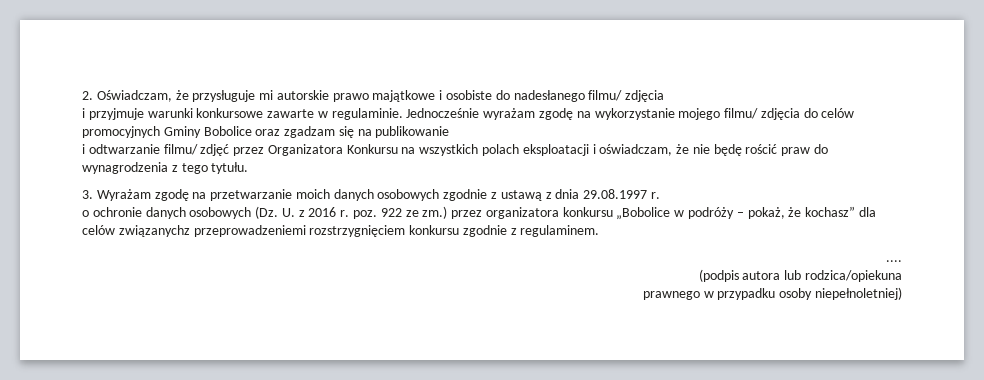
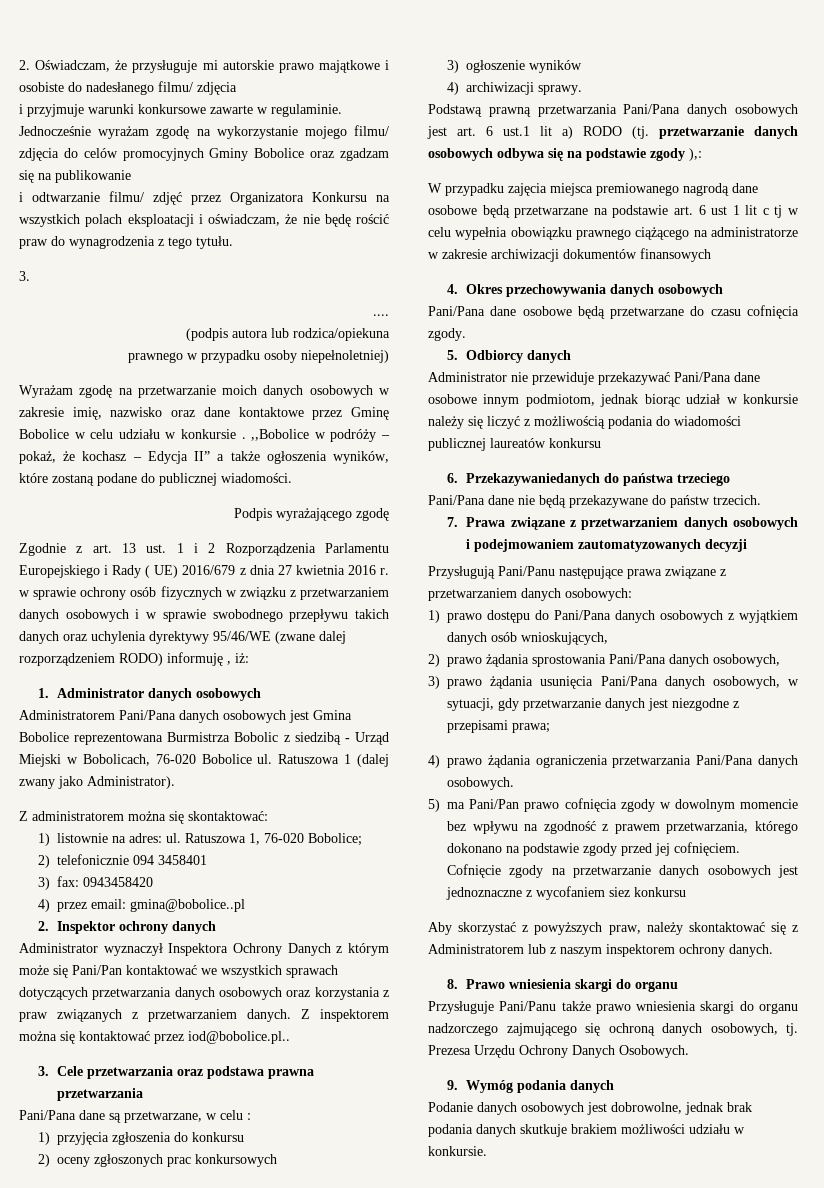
[96,189,660,201] [82,206,876,220] [82,225,600,237] Wyrażam zgodę na przetwarzanie moich danych osobowych zgodnie z ustawą z dnia 29.08.1997 r. // o ochronie danych osobowych (Dz. U. z 2016 r. poz. 922 ze zm.) przez organizatora konkursu „Bobolice w podróży – pokaż, że kochasz” dla celów związanychz przeprowadzeniemi rozstrzygnięciem konkursu zgodnie z regulaminem. -> (30, 276) none
(902, 293) none -> [19,385,390,398] [19,407,390,420] [19,429,390,442] [19,451,390,464] [19,473,292,486] [234,508,389,521] [19,543,389,556] [19,565,389,578] [19,586,389,600] [19,609,389,622] [19,631,346,644] [19,652,249,666] [38,688,262,701] [19,710,352,723] [19,732,390,745] [19,754,389,767] [19,776,175,789] [19,811,268,824] [38,833,363,846] [38,854,208,868] [38,876,154,890] [38,899,246,912] [38,921,217,934] [19,943,390,956] [19,965,338,978] [19,987,389,1000] [19,1009,389,1022] [19,1031,290,1044] [38,1066,315,1079] [57,1088,144,1101] [19,1110,251,1123] [38,1132,245,1145] [38,1154,278,1167] [447,60,583,73] [447,82,583,95] [428,104,798,117] [427,126,798,139] [428,148,702,161] [428,183,758,196] [428,205,799,218] [428,227,798,240] [428,248,711,262] [447,284,724,297] [428,305,799,319] [428,328,466,341] [447,350,572,363] [428,372,760,385] [428,394,798,407] [428,416,741,429] [428,438,601,451] [447,473,731,486] [428,495,761,508] [447,517,798,530] [466,539,748,552] [428,566,726,579] [428,588,632,601] [428,610,798,623] [447,632,609,645] [428,654,781,667] [428,676,799,689] [447,698,740,711] [447,720,551,733] [428,755,798,768] [447,777,515,790] [428,798,798,812] [447,821,798,834] [447,842,741,856] [447,864,798,878] [446,886,687,900] [428,922,798,935] [428,944,773,957] [447,979,679,992] [428,1001,798,1014] [428,1023,798,1036] [428,1045,689,1058] [447,1080,615,1093] [428,1102,752,1115] [428,1124,745,1137] [428,1146,487,1156] // Wyrażam zgodę na przetwarzanie moich danych osobowych w zakresie imię, nazwisko oraz dane kontaktowe przez Gminę Bobolice w celu udziału w konkursie . ,,Bobolice w podróży – pokaż, że kochasz – Edycja II” a także ogłoszenia wyników, które zostaną podane do publicznej wiadomości. // Podpis wyrażającego zgodę // Zgodnie z art. 13 ust. 1 i 2 Rozporządzenia Parlamentu Europejskiego i Rady ( UE) 2016/679 z dnia 27 kwietnia 2016 r. w sprawie ochrony osób fizycznych w związku z przetwarzaniem danych osobowych i w sprawie swobodnego przepływu takich danych oraz uchylenia dyrektywy 95/46/WE (zwane dalej rozporządzeniem RODO) informuję , iż: // 1. Administrator danych osobowych // Administratorem Pani/Pana danych osobowych jest Gmina Bobolice reprezentowana Burmistrza Bobolic z siedzibą - Urząd Miejski w Bobolicach, 76-020 Bobolice ul. Ratuszowa 1 (dalej zwany jako Administrator). // Z administratorem można się skontaktować: // 1) listownie na adres: ul. Ratuszowa 1, 76-020 Bobolice; // 2) telefonicznie 094 3458401 // 3) fax: 0943458420 // 4) przez email: gmina@bobolice..pl // 2. Inspektor ochrony danych // Administrator wyznaczył Inspektora Ochrony Danych z którym może się Pani/Pan kontaktować we wszystkich sprawach dotyczących przetwarzania danych osobowych oraz korzystania z praw związanych z przetwarzaniem danych. Z inspektorem można się kontaktować przez iod@bobolice.pl.. // 3. Cele przetwarzania oraz podstawa prawna przetwarzania // Pani/Pana dane są przetwarzane, w celu : // 1) przyjęcia zgłoszenia do konkursu // 2) oceny zgłoszonych prac konkursowych // 3) ogłoszenie wyników // 4) archiwizacji sprawy. // Podstawą prawną przetwarzania Pani/Pana danych osobowych jest art. 6 ust.1 lit a) RODO (tj. przetwarzanie danych osobowych odbywa się na podstawie zgody ),: // W przypadku zajęcia miejsca premiowanego nagrodą dane osobowe będą przetwarzane na podstawie art. 6 ust 1 lit c tj w celu wypełnia obowiązku prawnego ciążącego na administratorze w zakresie archiwizacji dokumentów finansowych // 4. Okres przechowywania danych osobowych // Pani/Pana dane osobowe będą przetwarzane do czasu cofnięcia zgody. // 5. Odbiorcy danych // Administrator nie przewiduje przekazywać Pani/Pana dane osobowe innym podmiotom, jednak biorąc udział w konkursie należy się liczyć z możliwością podania do wiadomości publicznej laureatów konkursu // 6. Przekazywaniedanych do państwa trzeciego // Pani/Pana dane nie będą przekazywane do państw trzecich. // 7. Prawa związane z przetwarzaniem danych osobowych i podejmowaniem zautomatyzowanych decyzji // Przysługują Pani/Panu następujące prawa związane z przetwarzaniem danych osobowych: // 1) prawo dostępu do Pani/Pana danych osobowych z wyjątkiem danych osób wnioskujących, // 2) prawo żądania sprostowania Pani/Pana danych osobowych, // 3) prawo żądania usunięcia Pani/Pana danych osobowych, w sytuacji, gdy przetwarzanie danych jest niezgodne z przepisami prawa; // 4) prawo żądania ograniczenia przetwarzania Pani/Pana danych osobowych. // 5) ma Pani/Pan prawo cofnięcia zgody w dowolnym momencie bez wpływu na zgodność z prawem przetwarzania, którego dokonano na podstawie zgody przed jej cofnięciem. Cofnięcie zgody na przetwarzanie danych osobowych jest jednoznaczne z wycofaniem siez konkursu // Aby skorzystać z powyższych praw, należy skontaktować się z Administratorem lub z naszym inspektorem ochrony danych. // 8. Prawo wniesienia skargi do organu // Przysługuje Pani/Panu także prawo wniesienia skargi do organu nadzorczego zajmującego się ochroną danych osobowych, tj. Prezesa Urzędu Ochrony Danych Osobowych. // 9. Wymóg podania danych // Podanie danych osobowych jest dobrowolne, jednak brak podania danych skutkuje brakiem możliwości udziału w konkursie.

